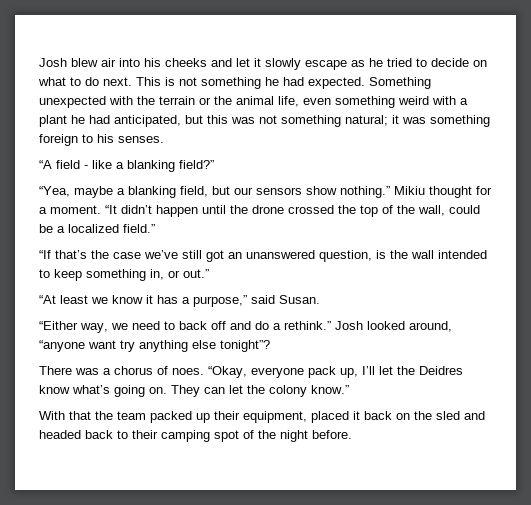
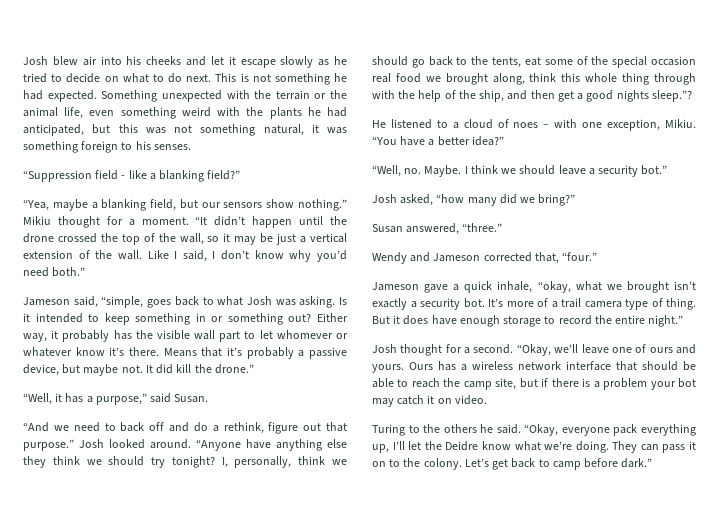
[265,58,347,70] slowly escape -> [240,56,314,68] escape slowly
[460,98,468,105] [39,115,67,127] a plant -> [246,107,302,119] the plants
[345,115,388,126] natural; -> [263,124,304,136] natural,
[39,160,52,169] “A -> [23,170,92,182] “Suppression
[449,205,480,214] [39,224,155,233] [39,250,487,262] [39,269,209,281] [39,295,143,304] could be a localized field.” // “If that’s the case we’ve still got an unanswered question, is the wall intended to keep something in, or out.” // “At least we know -> [207,233,347,245] [23,250,347,262] [23,267,86,277] [23,296,347,308] [23,313,348,325] [23,330,348,342] [23,347,347,359] [23,364,254,376] [23,393,52,405] so it may be just a vertical extension of the wall. Like I said, I don’t know why you’d need both.” // Jameson said, “simple, goes back to what Josh was asking. Is it intended to keep something in or something out? Either way, it probably has the visible wall part to let whomever or whatever know it’s there. Means that it’s probably a passive device, but maybe not. It did kill the drone.” // “Well,
[39,321,108,333] “Either way, -> [23,422,49,432] “And
[284,321,452,332] [39,340,270,352] [39,366,204,375] rethink.” Josh looked around, “anyone want try anything else tonight”? // There was a chorus of noes. -> [223,422,347,434] [23,439,347,451] [23,456,347,468] [372,56,696,68] [372,73,696,85] [372,90,692,102] [372,119,696,131] [372,136,504,146] [372,165,668,177] [372,194,576,206] [372,223,503,235] [372,252,598,264] [372,281,696,293] [372,298,696,310] [372,315,684,327] [372,344,696,356] [372,361,696,373] [372,378,696,390] [372,395,487,407] [372,424,521,436] rethink, figure out that purpose.” Josh looked around. “Anyone have anything else they think we should try tonight? I, personally, think we should go back to the tents, eat some of the special occasion real food we brought along, think this whole thing through with the help of the ship, and then get a good nights sleep.”? // He listened to a cloud of noes – with one exception, Mikiu. “You have a better idea?” // “Well, no. Maybe. I think we should leave a security bot.” // Josh asked, “how many did we bring?” // Susan answered, “three.” // Wendy and Jameson corrected that, “four.” // Jameson gave a quick inhale, “okay, what we brought isn’t exactly a security bot. It’s more of a trail camera type of thing. But it does have enough storage to record the entire night.” // Josh thought for a second. “Okay, we’ll leave one of ours and yours. Ours has a wireless network interface that should be able to reach the camp site, but if there is a problem your bot may catch it on video. // Turing to the others he said.
(336, 372) none -> [641,424,696,436] everything
[419,366,463,375] [39,385,349,397] [39,411,485,423] [39,430,352,442] Deidres know what’s going on. They can let the colony know.” // With that the team packed up their equipment, placed it back on the sled and headed back to their camping spot of the night before. -> [445,441,696,453] [372,458,653,470] Deidre know what we’re doing. They can pass it on to the colony. Let’s get back to camp before dark.”

